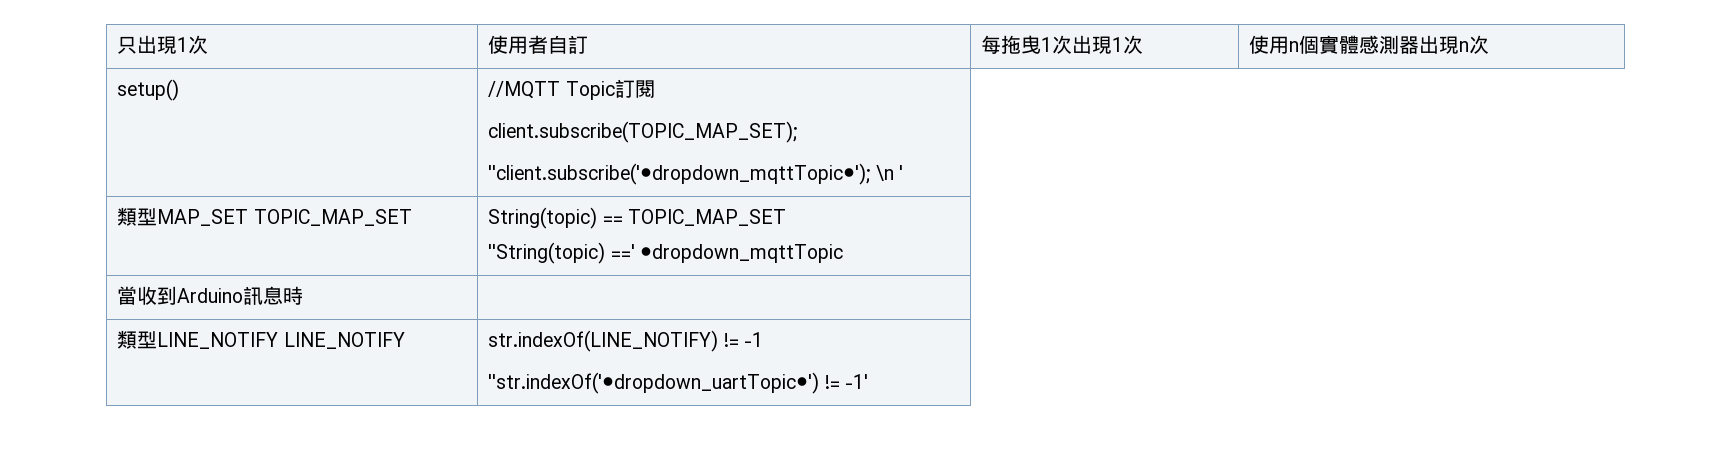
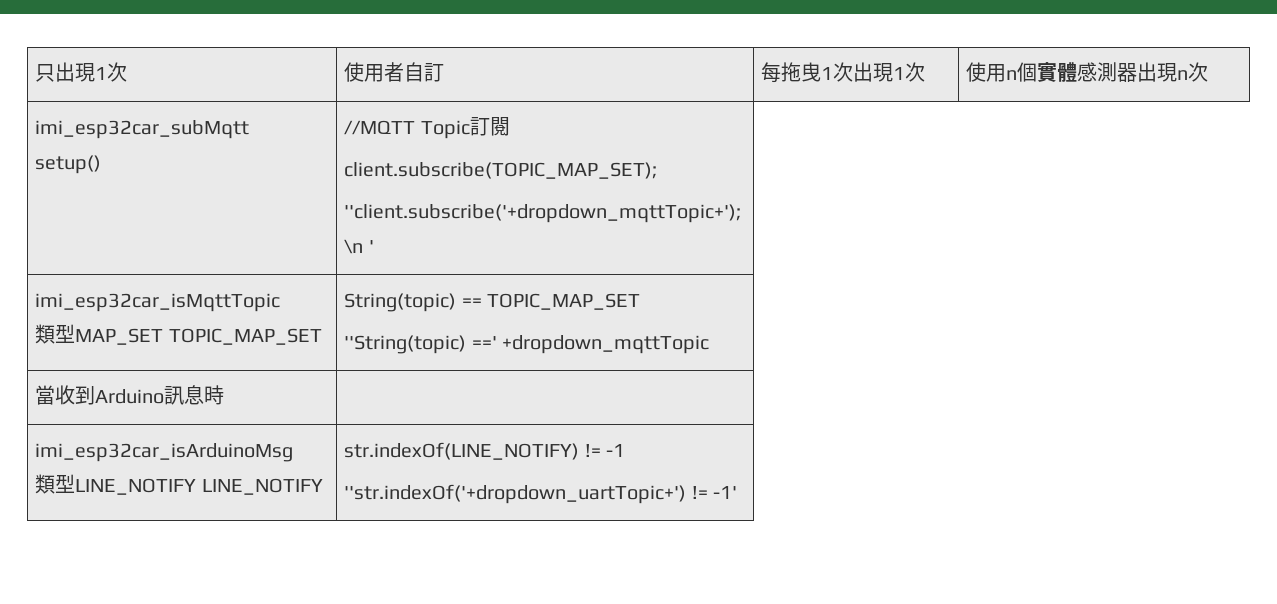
(1490, 44) none -> [35,120,250,139] imi_esp32car_subMqtt //
[488,163,871,185] ''client.subscribe('●dropdown_mqttTopic●'); -> [344,204,742,223] ''client.subscribe('+dropdown_mqttTopic+');
(903, 172) none -> [35,293,281,312] imi_esp32car_isMqttTopic //
[639,244,843,263] ●dropdown_mqttTopic -> [501,335,709,354] +dropdown_mqttTopic
(304, 295) none -> [35,443,294,462] imi_esp32car_isArduinoMsg //
[488,372,820,394] ''str.indexOf('●dropdown_uartTopic●') -> [344,484,687,504] ''str.indexOf('+dropdown_uartTopic+')

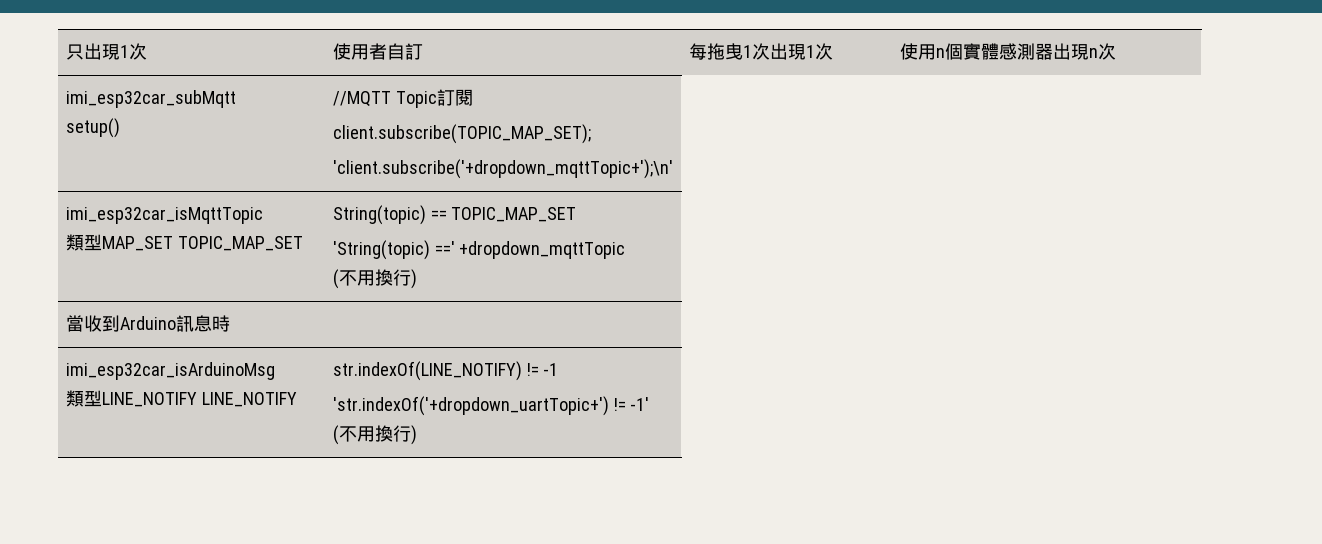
[344,204,742,223] [344,239,374,254] ''client.subscribe('+dropdown_mqttTopic+'); \n ' -> [332,159,673,179] 'client.subscribe('+dropdown_mqttTopic+');\n'
[344,335,467,354] ''String(topic) -> [332,240,430,260] 'String(topic)
(709, 344) none -> [332,269,417,289] // (不用換行)
[344,484,687,504] ''str.indexOf('+dropdown_uartTopic+') -> [332,396,609,416] 'str.indexOf('+dropdown_uartTopic+')
(737, 492) none -> [332,425,417,445] // (不用換行)

